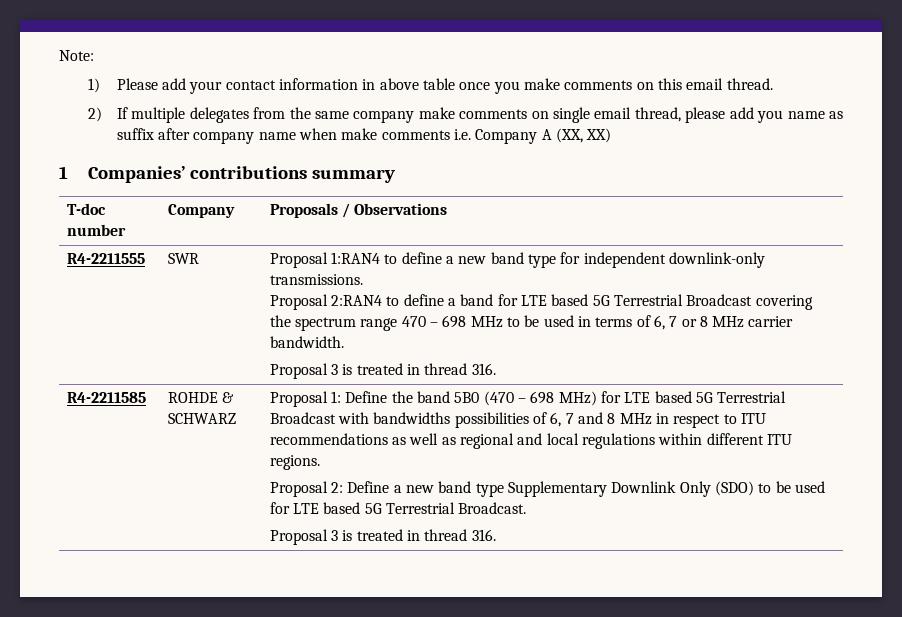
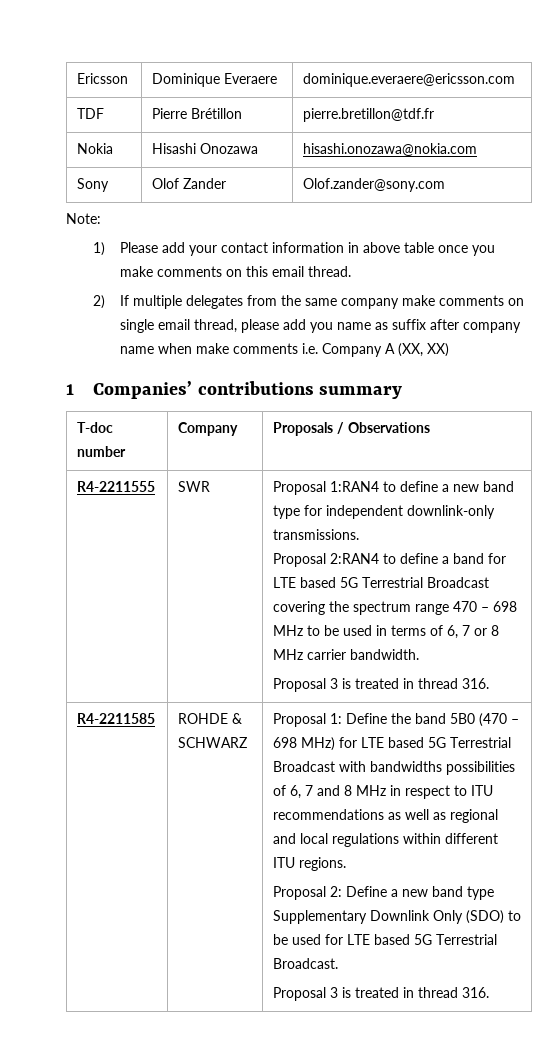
(59, 55) none -> [76,73,128,84] [151,73,277,87] [302,73,515,87] [76,108,104,119] [151,108,242,119] [302,108,434,122] [76,143,113,154] [151,143,258,154] [302,143,477,156] [76,178,109,192] [151,178,226,189] [302,178,445,192] Ericsson | Dominique Everaere | dominique.everaere@ericsson.com // TDF | Pierre Brétillon | pierre.bretillon@tdf.fr // Nokia | Hisashi Onozawa | hisashi.onozawa@nokia.com // Sony | Olof Zander | Olof.zander@sony.com //

